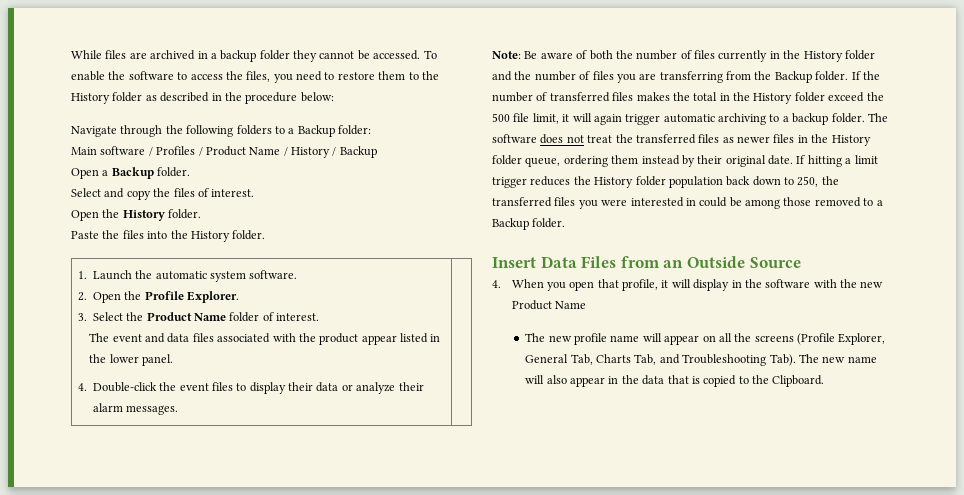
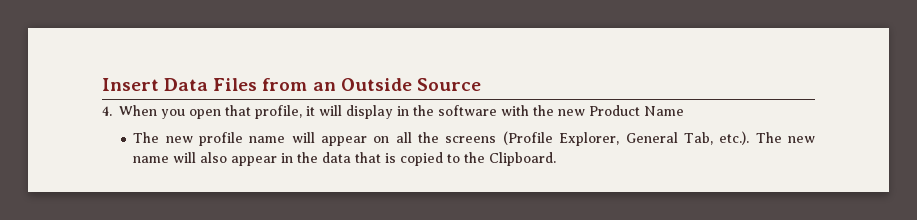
[71,50,437,62] [71,71,439,83] [71,92,334,104] [71,125,371,137] [71,146,377,158] [71,167,191,179] [71,188,255,200] [71,209,202,221] [71,230,266,242] [77,270,298,282] [77,291,239,303] [77,312,320,322] [89,333,441,345] [89,354,174,366] [77,382,424,394] [92,403,179,415] [492,50,875,62] [492,71,880,83] [492,92,884,104] [492,113,888,125] [492,134,871,146] [492,155,878,167] [492,176,839,188] [492,197,883,209] [492,218,566,230] While files are archived in a backup folder they cannot be accessed. To enable the software to access the files, you need to restore them to the History folder as described in the procedure below: // Navigate through the following folders to a Backup folder: // Main software / Profiles / Product Name / History / Backup // Open a Backup folder. // Select and copy the files of interest. // Open the History folder. // Paste the files into the History folder. // 1. Launch the automatic system software. // 2. Open the Profile Explorer. // 3. Select the Product Name folder of interest. // The event and data files associated with the product appear listed in the lower panel. // 4. Double-click the event files to display their data or analyze their alarm messages. | // Note: Be aware of both the number of files currently in the History folder and the number of files you are transferring from the Backup folder. If the number of transferred files makes the total in the History folder exceed the 500 file limit, it will again trigger automatic archiving to a backup folder. The software does not treat the transferred files as newer files in the History folder queue, ordering them instead by their original date. If hitting a limit trigger reduces the History folder population back down to 250, the transferred files you were interested in could be among those removed to a Backup folder. // -> (102, 84) none
[596,354,796,366] Charts Tab, and Troubleshooting Tab). -> [719,131,750,145] etc.).

